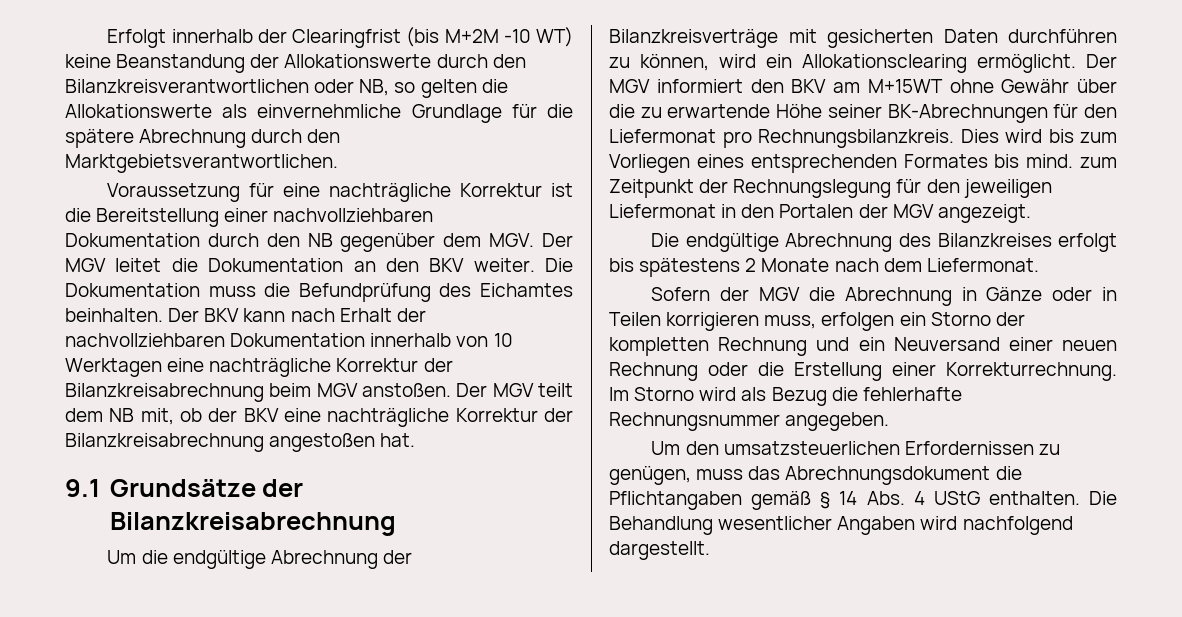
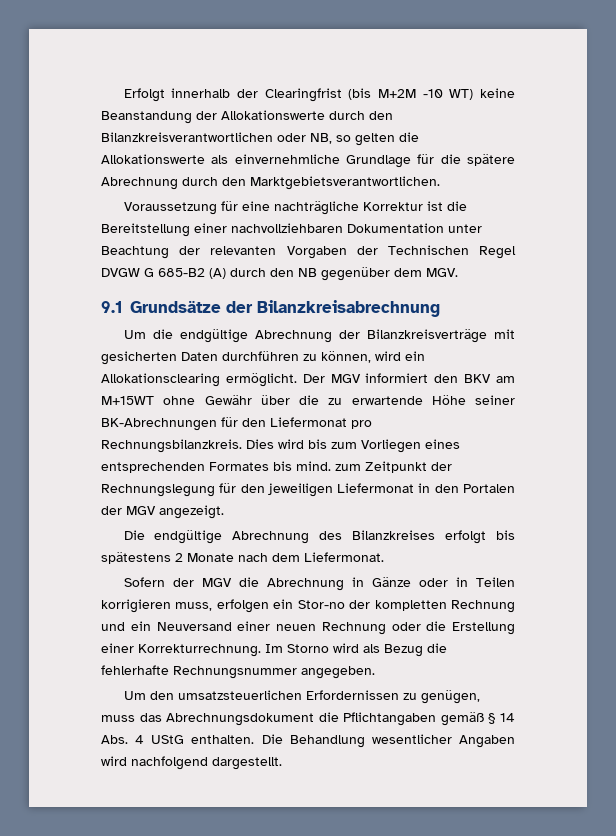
(200, 240) none -> [448,224,482,233] [101,245,516,259] [101,268,226,279] unter Beachtung der relevanten Vorgaben der Technischen Regel DVGW G 685-B2 (A)
[541,233,573,247] [65,258,573,272] [65,283,573,302] [65,308,426,322] [65,333,513,347] [65,358,453,377] [65,383,573,402] [65,408,573,427] [65,433,416,452] Der MGV leitet die Dokumentation an den BKV weiter. Die Dokumentation muss die Befundprüfung des Eichamtes beinhalten. Der BKV kann nach Erhalt der nachvollziehbaren Dokumentation innerhalb von 10 Werktagen eine nachträgliche Korrektur der Bilanzkreisabrechnung beim MGV anstoßen. Der MGV teilt dem NB mit, ob der BKV eine nachträgliche Korrektur der Bilanzkreisabrechnung angestoßen hat. -> (458, 272) none
[930,312,991,326] Storno -> [297,600,345,609] Stor-no

